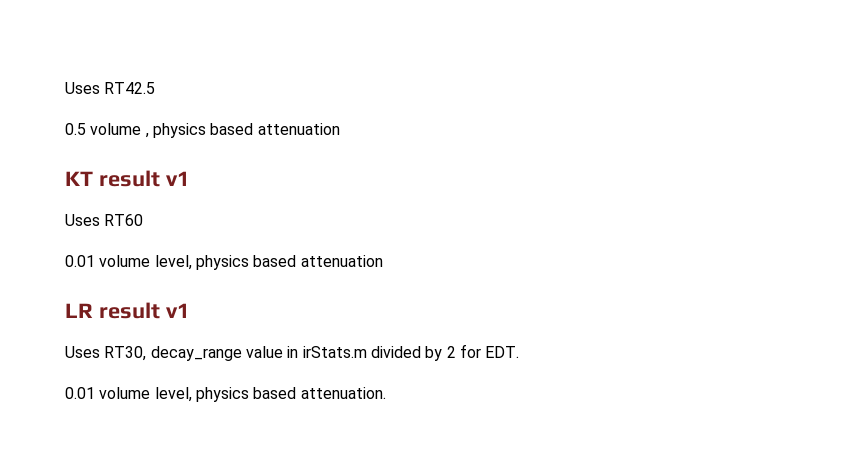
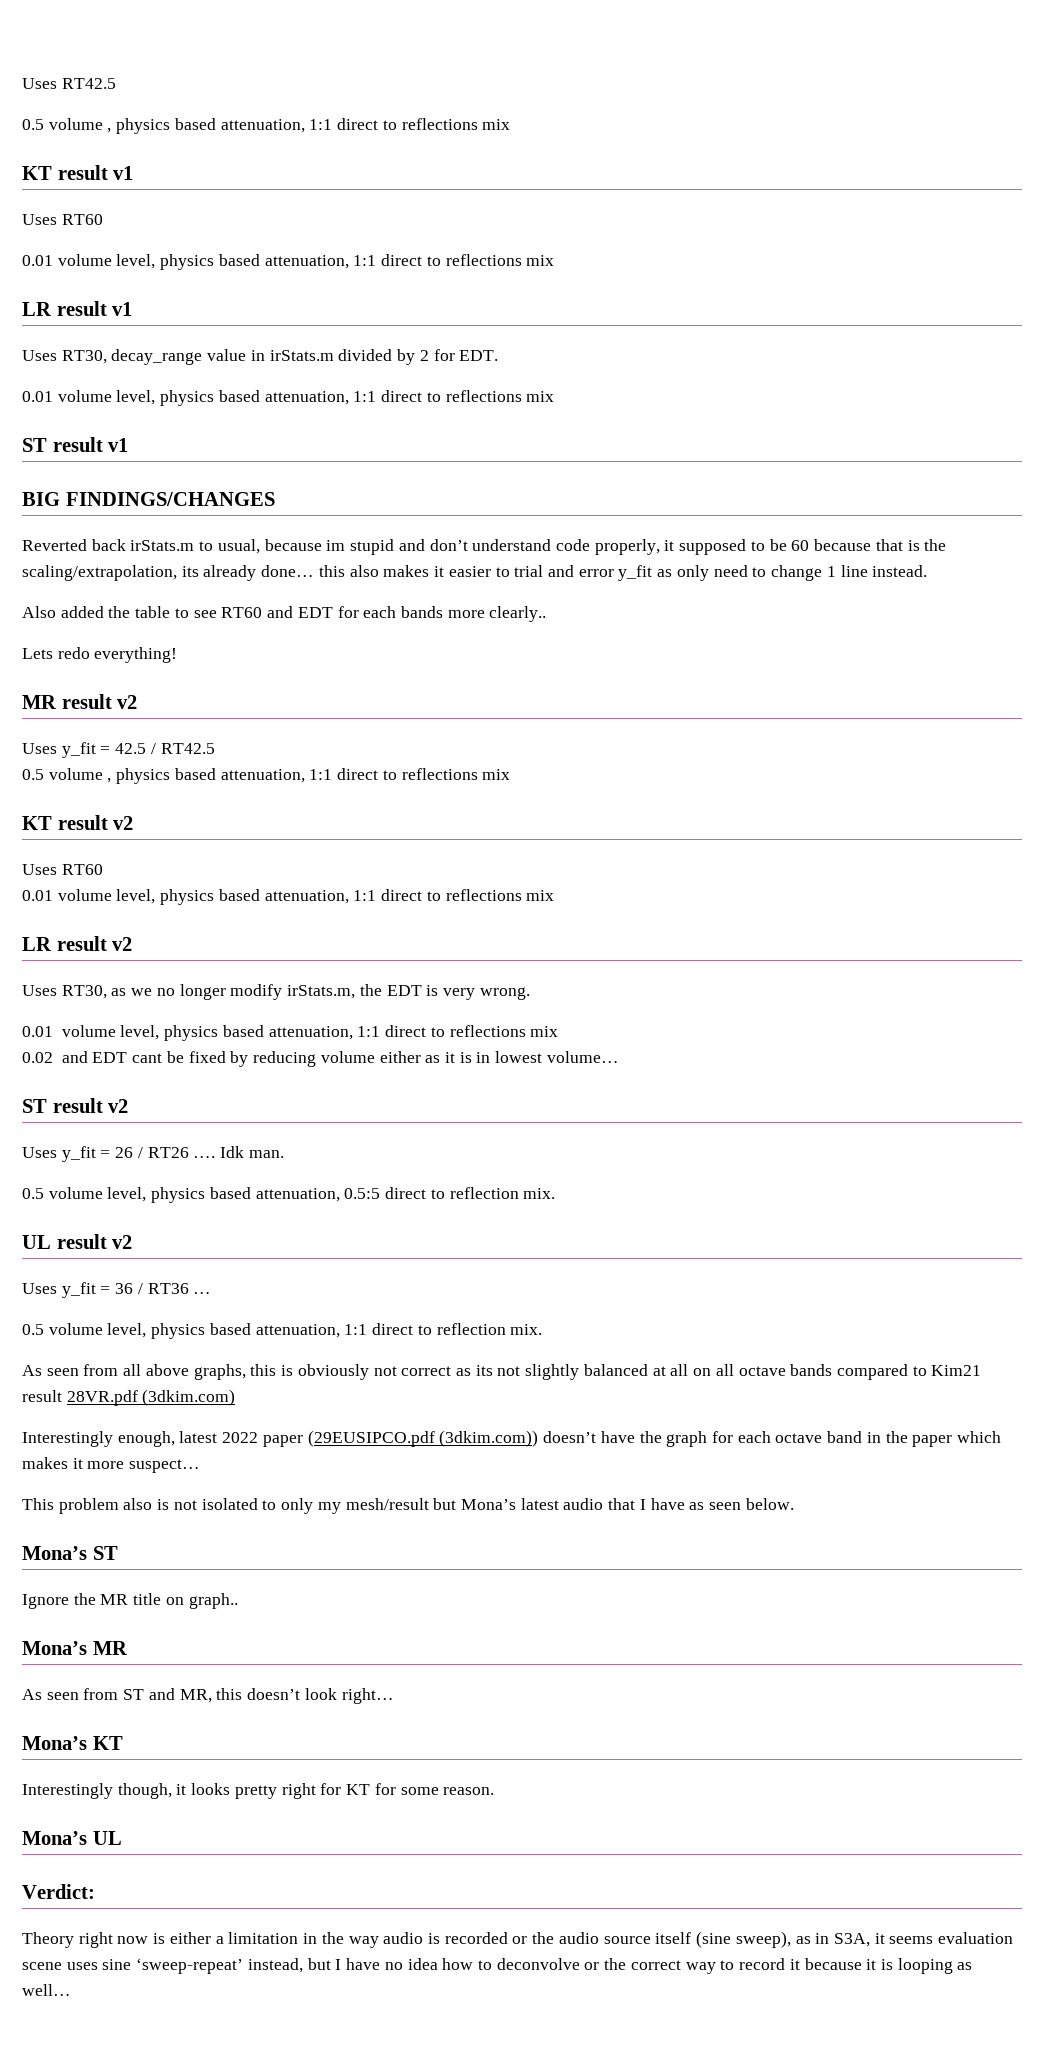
[257,123,340,135] attenuation -> [220,118,511,133] attenuation, 1:1 direct to reflections mix
[300,255,383,267] attenuation -> [264,254,555,269] attenuation, 1:1 direct to reflections mix
[300,387,386,399] attenuation. -> [264,390,555,405] [22,437,129,452] [22,492,275,506] [22,539,947,555] [22,565,928,581] [22,606,547,622] [22,647,178,663] [22,694,138,709] [22,742,215,758] [22,768,511,784] [22,815,134,830] [22,864,103,875] [22,889,555,905] [22,936,133,951] [22,984,530,1000] [22,1025,559,1041] [22,1051,619,1067] [22,1098,129,1113] [22,1146,284,1162] [22,1187,556,1203] [22,1234,133,1249] [22,1282,212,1298] [22,1323,543,1339] [22,1364,982,1380] [22,1389,236,1406] [22,1430,1002,1447] [22,1457,201,1473] [22,1498,794,1514] [22,1546,118,1560] [22,1593,238,1609] [22,1641,127,1655] [22,1688,394,1704] [22,1736,123,1750] [22,1783,495,1799] [22,1831,122,1845] [22,1884,95,1899] [22,1931,1014,1948] [22,1958,973,1974] [22,1984,71,1996] attenuation, 1:1 direct to reflections mix // ST result v1 // BIG FINDINGS/CHANGES // Reverted back irStats.m to usual, because im stupid and don’t understand code properly, it supposed to be 60 because that is the scaling/extrapolation, its already done… this also makes it easier to trial and error y_fit as only need to change 1 line instead. // Also added the table to see RT60 and EDT for each bands more clearly.. // Lets redo everything! // MR result v2 // Uses y_fit = 42.5 / RT42.5 // 0.5 volume , physics based attenuation, 1:1 direct to reflections mix // KT result v2 // Uses RT60 // 0.01 volume level, physics based attenuation, 1:1 direct to reflections mix // LR result v2 // Uses RT30, as we no longer modify irStats.m, the EDT is very wrong. // 0.01 volume level, physics based attenuation, 1:1 direct to reflections mix // 0.02 and EDT cant be fixed by reducing volume either as it is in lowest volume… // ST result v2 // Uses y_fit = 26 / RT26 …. Idk man. // 0.5 volume level, physics based attenuation, 0.5:5 direct to reflection mix. // UL result v2 // Uses y_fit = 36 / RT36 … // 0.5 volume level, physics based attenuation, 1:1 direct to reflection mix. // As seen from all above graphs, this is obviously not correct as its not slightly balanced at all on all octave bands compared to Kim21 result 28VR.pdf (3dkim.com) // Interestingly enough, latest 2022 paper (29EUSIPCO.pdf (3dkim.com)) doesn’t have the graph for each octave band in the paper which makes it more suspect… // This problem also is not isolated to only my mesh/result but Mona’s latest audio that I have as seen below. // Mona’s ST // Ignore the MR title on graph.. // Mona’s MR // As seen from ST and MR, this doesn’t look right… // Mona’s KT // Interestingly though, it looks pretty right for KT for some reason. // Mona’s UL // Verdict: // Theory right now is either a limitation in the way audio is recorded or the audio source itself (sine sweep), as in S3A, it seems evaluation scene uses sine ‘sweep-repeat’ instead, but I have no idea how to deconvolve or the correct way to record it because it is looping as well…

